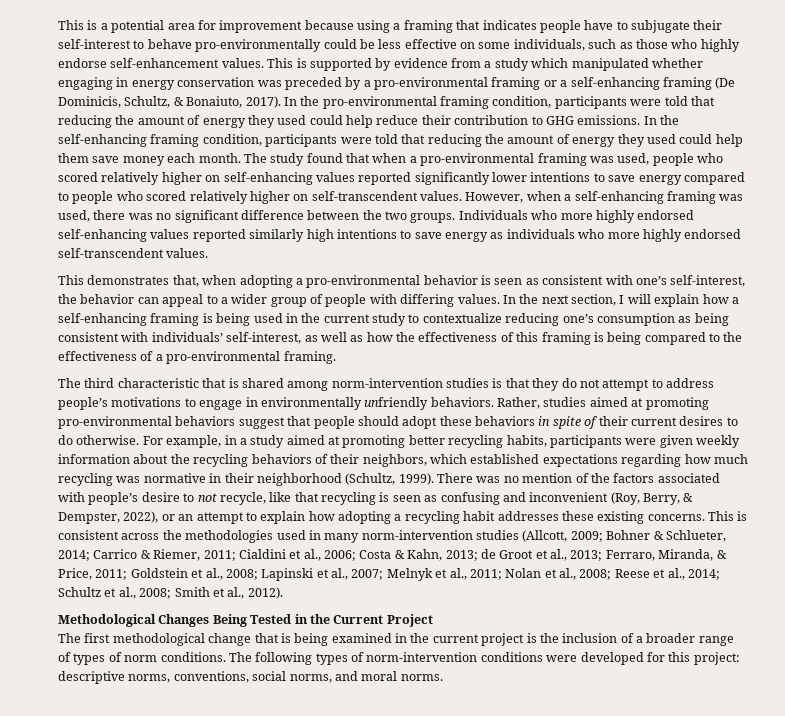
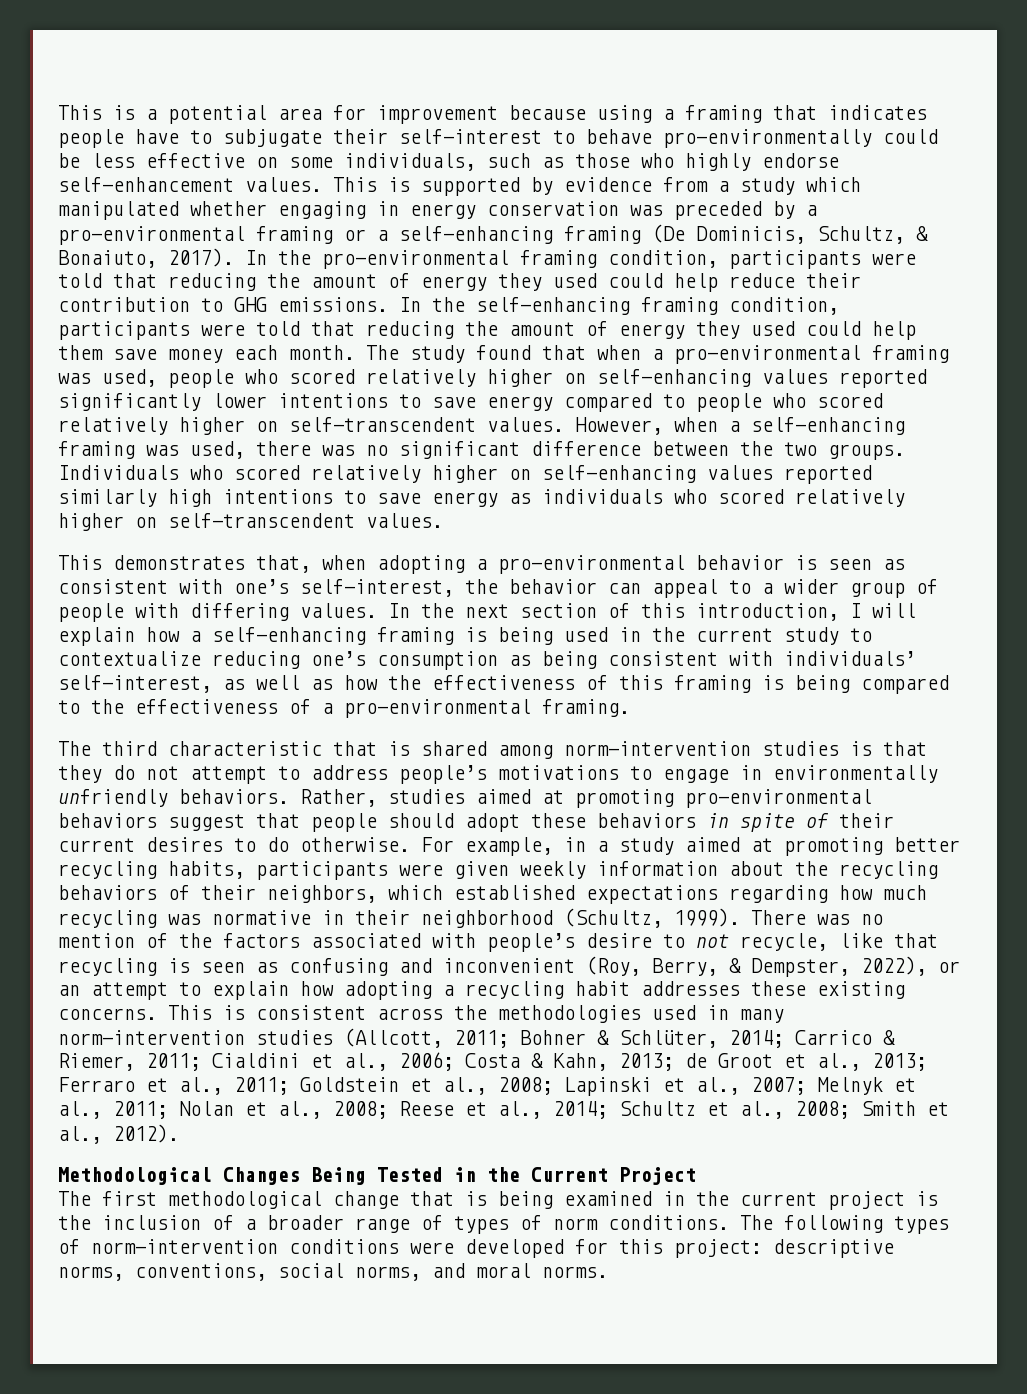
[560,210,695,223] more highly endorsed -> [234,465,531,483] scored relatively higher on
[607,229,742,242] more highly endorsed -> [718,489,905,507] [58,513,157,531] scored relatively higher on
[571,294,616,306] section, -> [520,603,839,621] section of this introduction,
[570,531,603,542] 2009; -> [454,1030,509,1048] 2011;
[665,530,726,542] Schlueter, -> [619,1030,718,1048] Schlüter,
[605,549,727,561] [58,568,92,580] Ferraro, Miranda, & Price, -> [58,1077,223,1095] Ferraro et al.,

